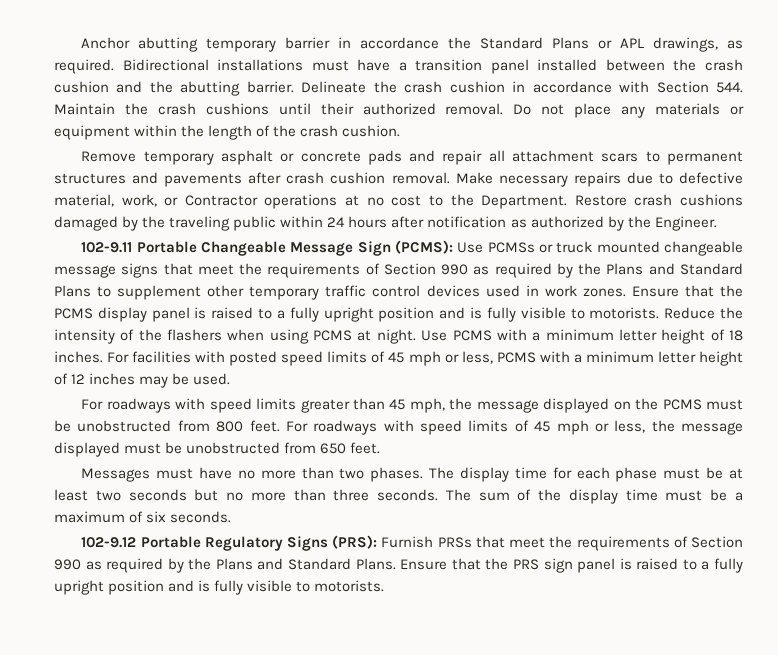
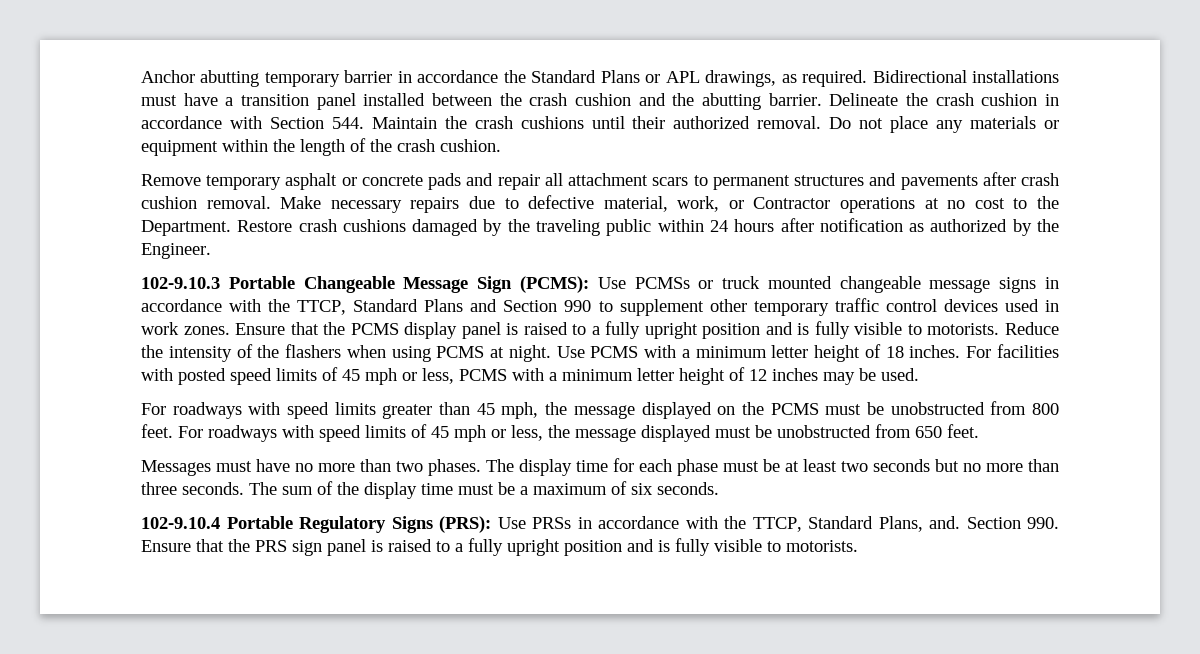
[81,242,133,253] 102-9.11 -> [141,277,220,289] 102-9.10.3
[163,263,743,278] [54,285,91,297] that meet the requirements of Section 990 as required by the Plans and Standard Plans -> [1045,277,1060,289] [141,299,592,315] in accordance with the TTCP, Standard Plans and Section 990
[81,537,137,548] 102-9.12 -> [141,517,220,529] 102-9.10.4
[381,536,743,551] [54,558,396,573] Furnish PRSs that meet the requirements of Section 990 as required by the Plans and Standard Plans. -> [497,516,1059,532] Use PRSs in accordance with the TTCP, Standard Plans, and. Section 990.

